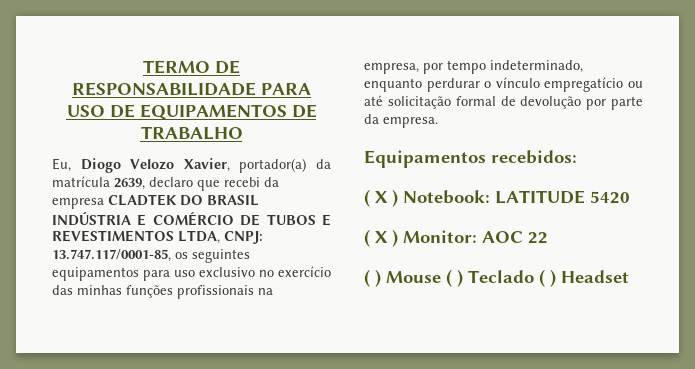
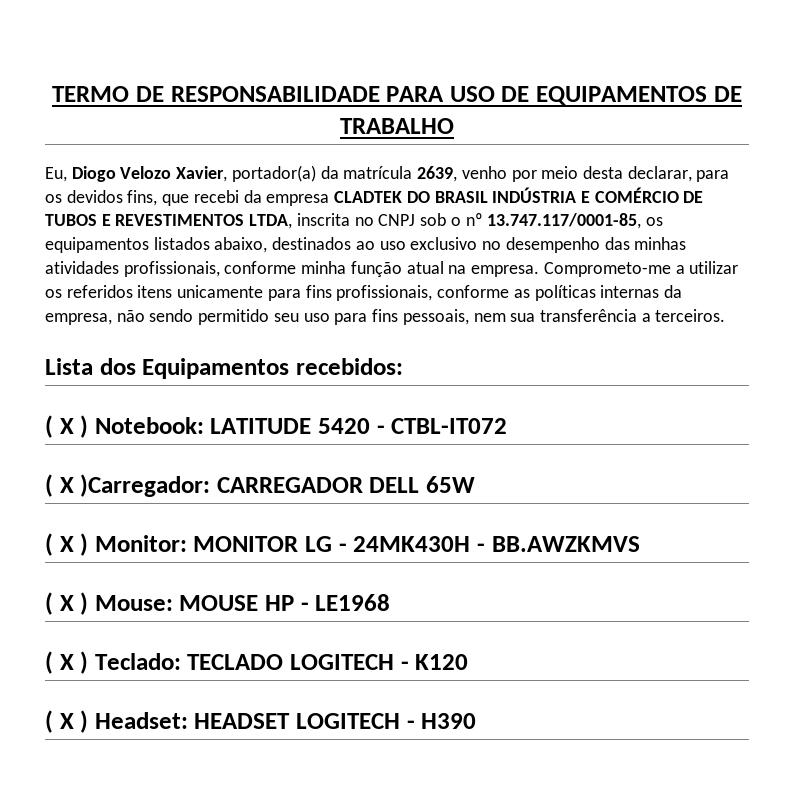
[149,177,193,187] declaro -> [461,166,730,182] [45,190,158,206] venho por meio desta declarar, para os devidos fins,
[224,231,263,244] [52,249,250,263] [52,267,170,281] CNPJ: 13.747.117/0001-85, os seguintes equipamentos para -> [296,213,663,229] [45,237,375,253] inscrita no CNPJ sob o nº 13.747.117/0001-85, os equipamentos listados abaixo, destinados ao
[278,266,331,277] exercício -> [505,237,600,253] desempenho
[126,285,273,299] [364,60,583,74] [364,77,643,92] [364,95,643,110] [364,114,438,128] funções profissionais na empresa, por tempo indeterminado, enquanto perdurar o vínculo empregatício ou até solicitação formal de devolução por parte da empresa. // -> [45,261,739,277] [45,285,682,301] [45,309,726,325] [45,358,136,375] atividades profissionais, conforme minha função atual na empresa. Comprometo-me a utilizar os referidos itens unicamente para fins profissionais, conforme as políticas internas da empresa, não sendo permitido seu uso para fins pessoais, nem sua transferência a terceiros. // Lista dos
[364,229,548,247] [364,269,629,287] // ( X ) Monitor: AOC 22 // ( ) Mouse ( ) Teclado ( ) Headset -> [376,418,508,434] [45,474,476,497] [45,533,640,556] [45,592,391,615] [45,651,469,674] [45,710,477,733] - CTBL-IT072 // ( X )Carregador: CARREGADOR DELL 65W // ( X ) Monitor: MONITOR LG - 24MK430H - BB.AWZKMVS // ( X ) Mouse: MOUSE HP - LE1968 // ( X ) Teclado: TECLADO LOGITECH - K120 // ( X ) Headset: HEADSET LOGITECH - H390

